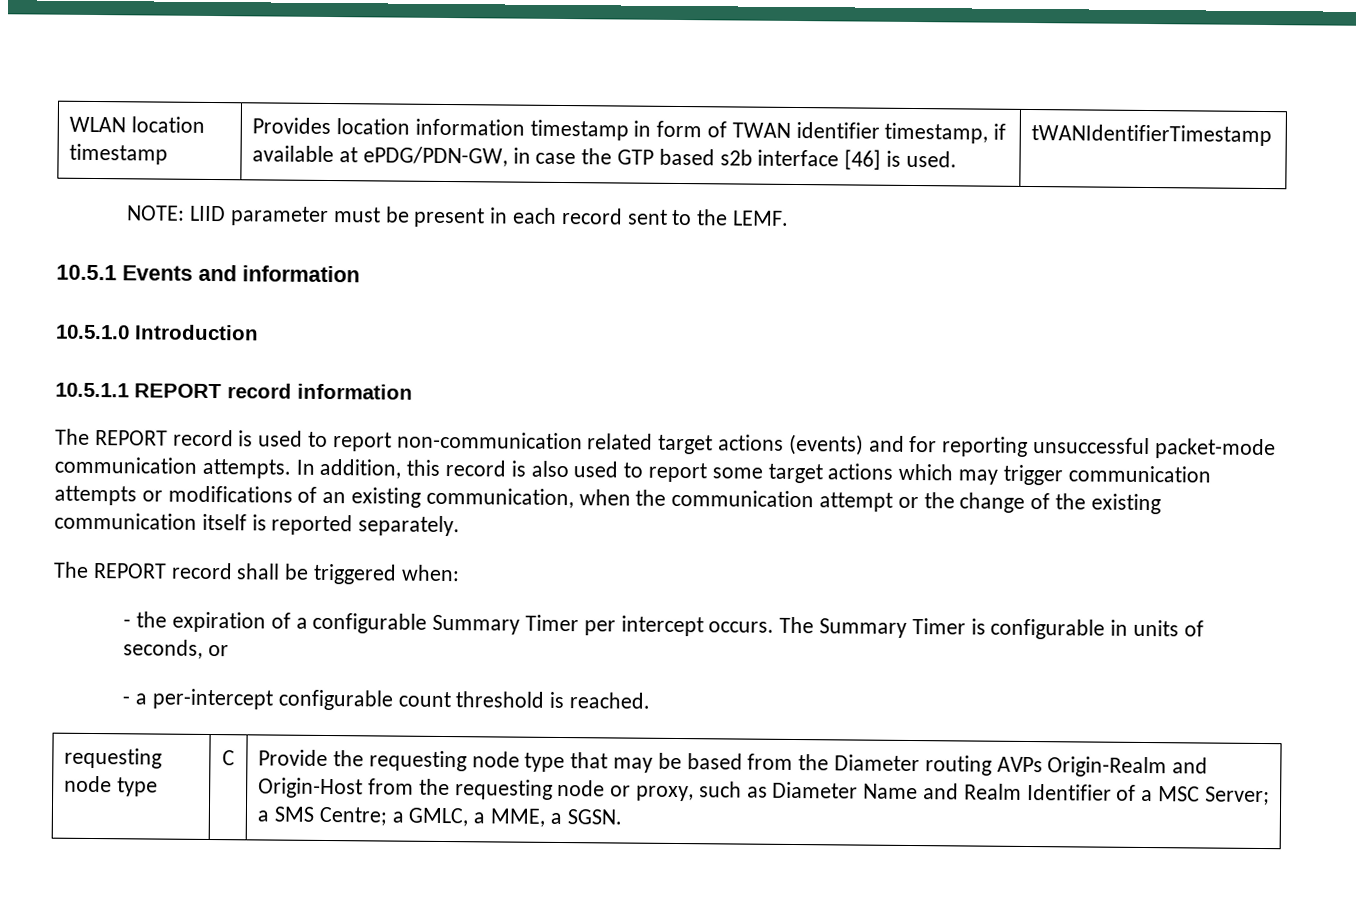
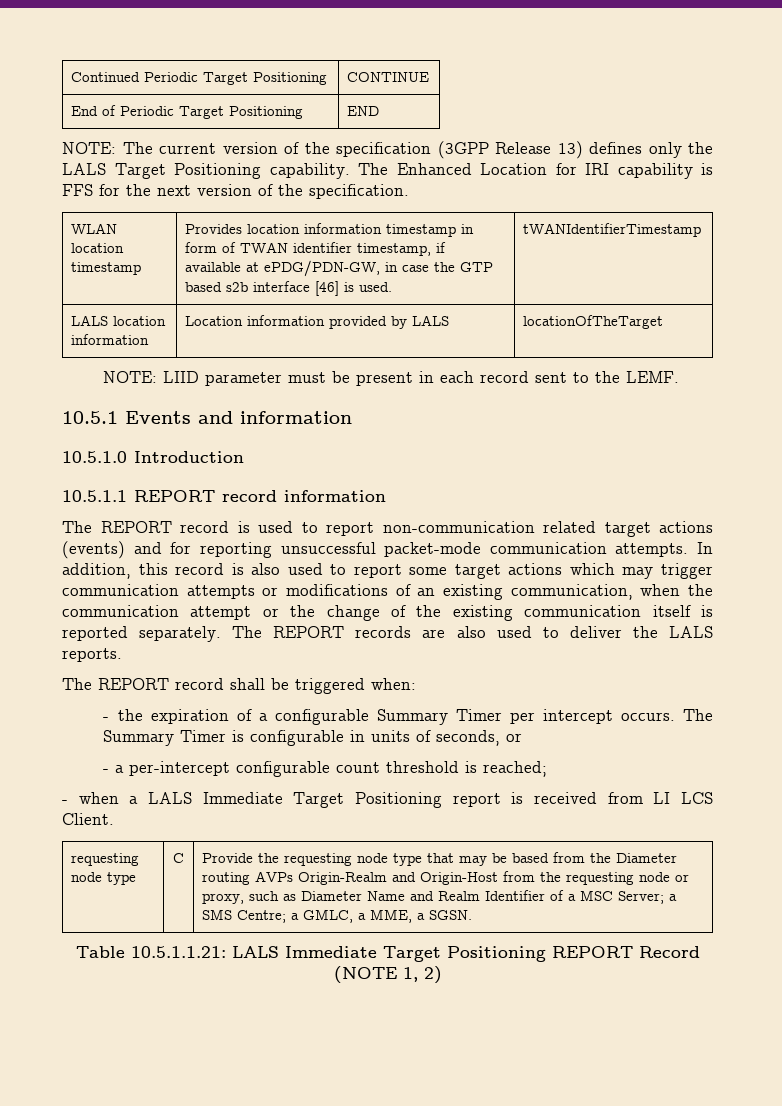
(69, 124) none -> [71,72,328,85] [347,72,430,82] [71,105,304,119] [347,106,380,116] [62,141,713,159] [62,163,713,179] [62,184,409,199] Continued Periodic Target Positioning | CONTINUE // End of Periodic Target Positioning | END // NOTE: The current version of the specification (3GPP Release 13) defines only the LALS Target Positioning capability. The Enhanced Location for IRI capability is FFS for the next version of the specification. //
(1273, 135) none -> [71,315,167,326] [71,334,150,345] [185,315,450,329] [523,315,664,329] // LALS location information | Location information provided by LALS | locationOfTheTarget
(461, 526) none -> [232,626,713,638] [62,648,122,662] The REPORT records are also used to deliver the LALS reports.
[569,692,651,709] reached. -> [483,761,548,777] [62,792,713,808] [62,813,114,825] reached; // - when a LALS Immediate Target Positioning report is received from LI LCS Client.
(622, 817) none -> [75,946,700,962] [333,966,442,984] // Table 10.5.1.1.21: LALS Immediate Target Positioning REPORT Record (NOTE 1, 2)

